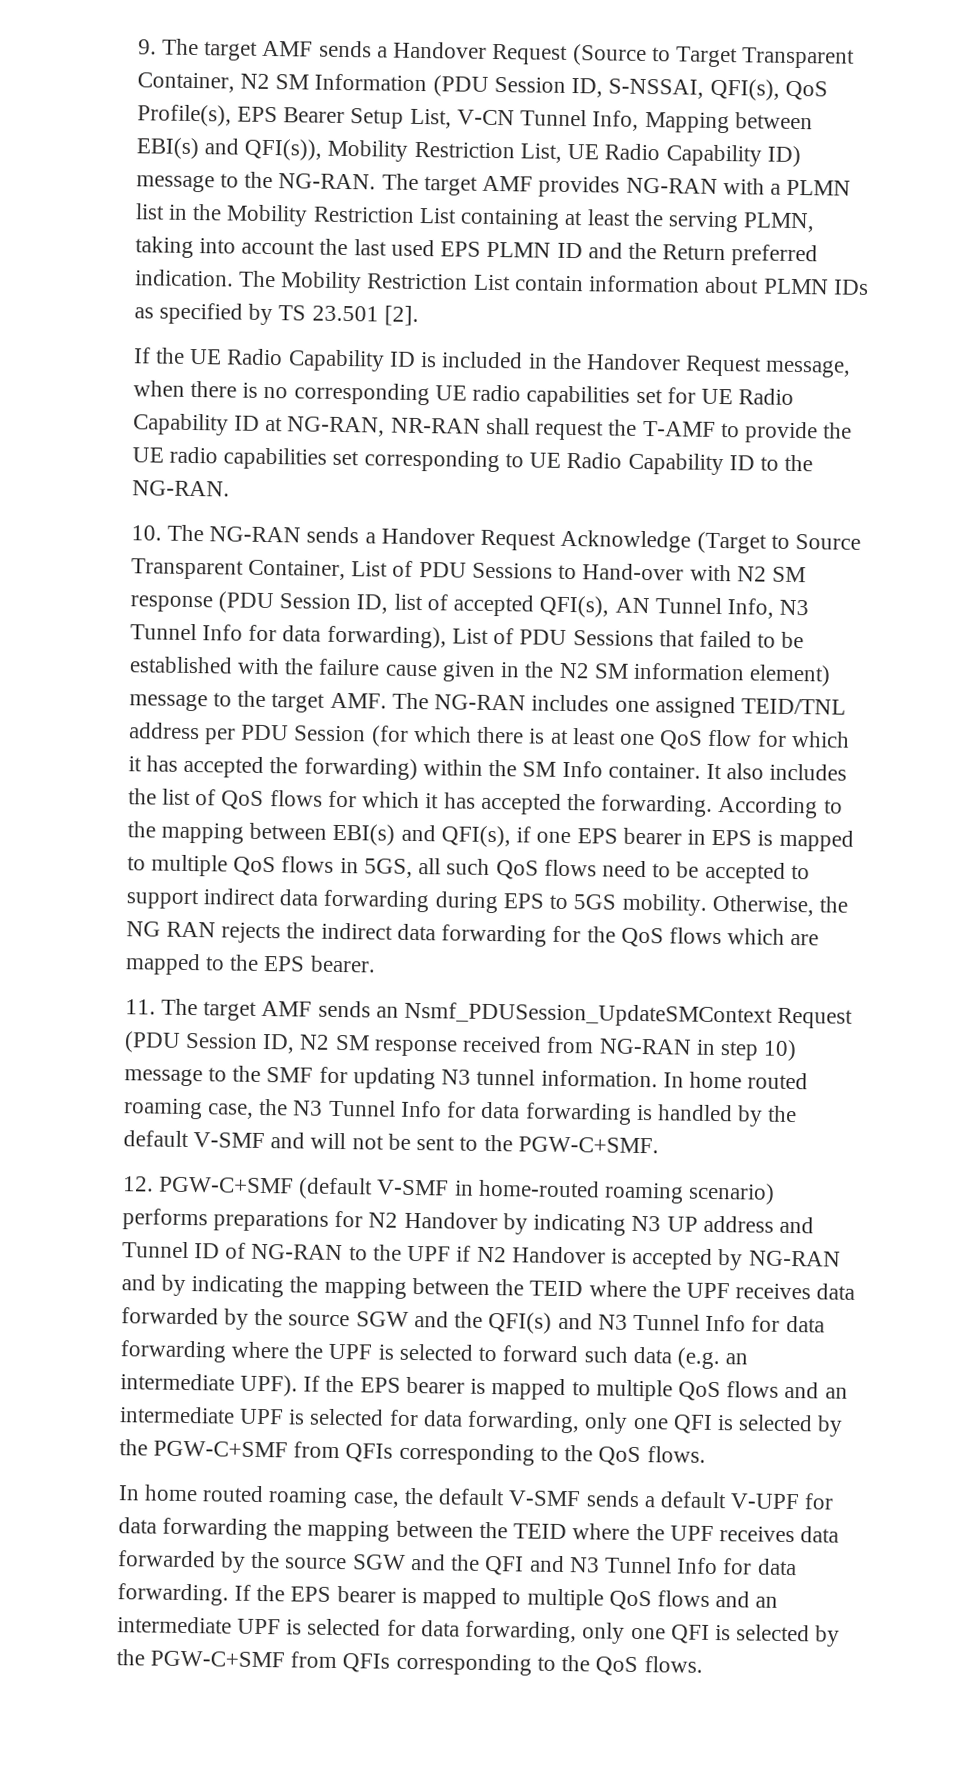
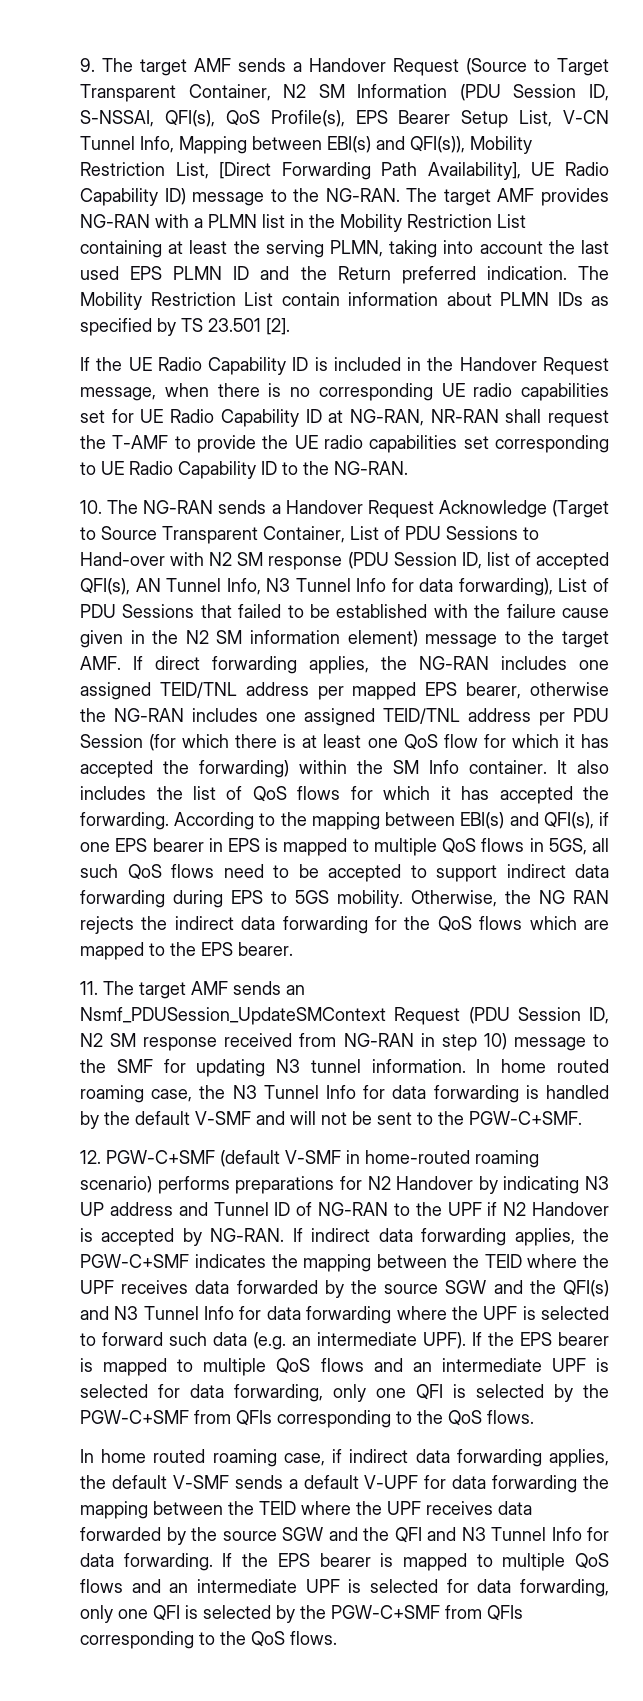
(562, 153) none -> [219,162,521,180] [Direct Forwarding Path Availability],
[391,692,429,710] The -> [133,656,609,674] [80,682,609,700] [80,708,107,722] If direct forwarding applies, the NG-RAN includes one assigned TEID/TNL address per mapped EPS bearer, otherwise the
[748,1250,841,1267] [120,1274,285,1298] NG-RAN and by indicating -> [210,1228,609,1246] [80,1254,266,1268] NG-RAN. If indirect data forwarding applies, the PGW-C+SMF indicates
(400, 1500) none -> [332,1449,609,1467] if indirect data forwarding applies,

